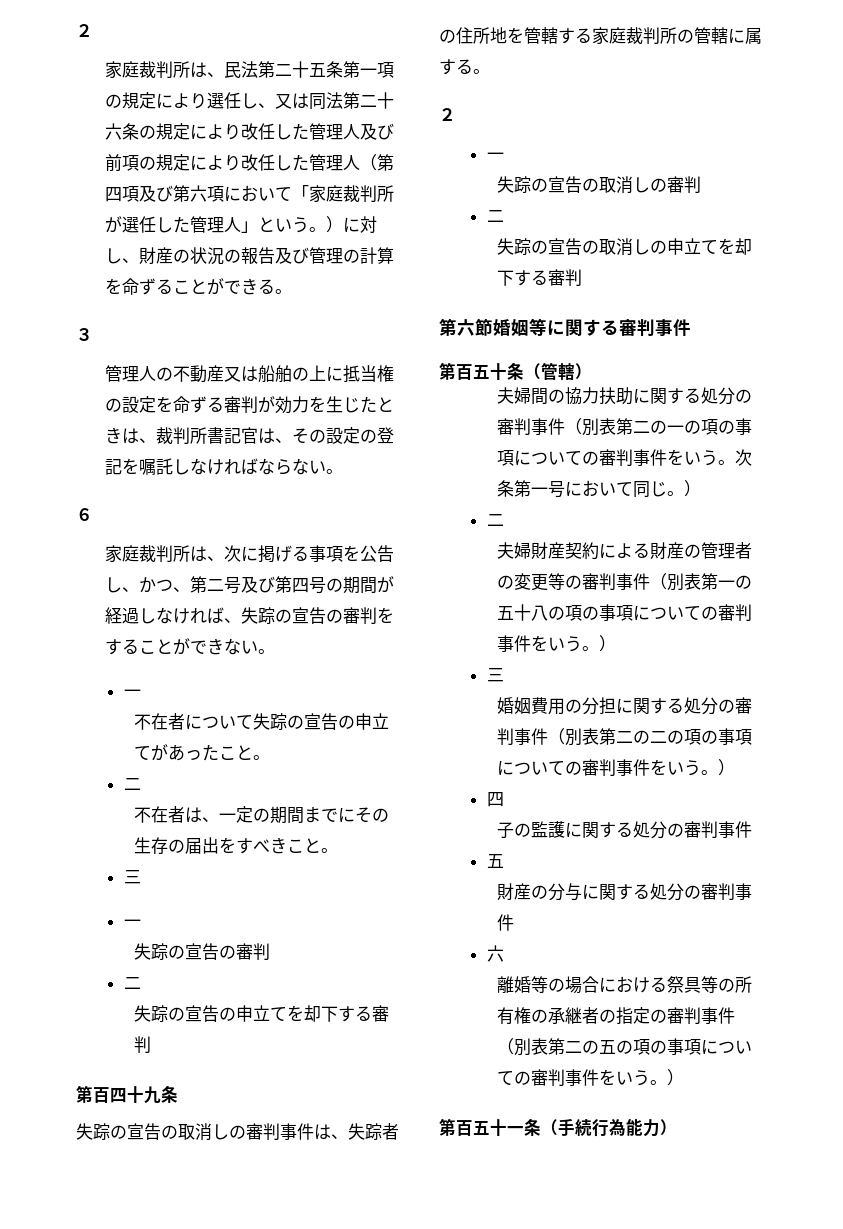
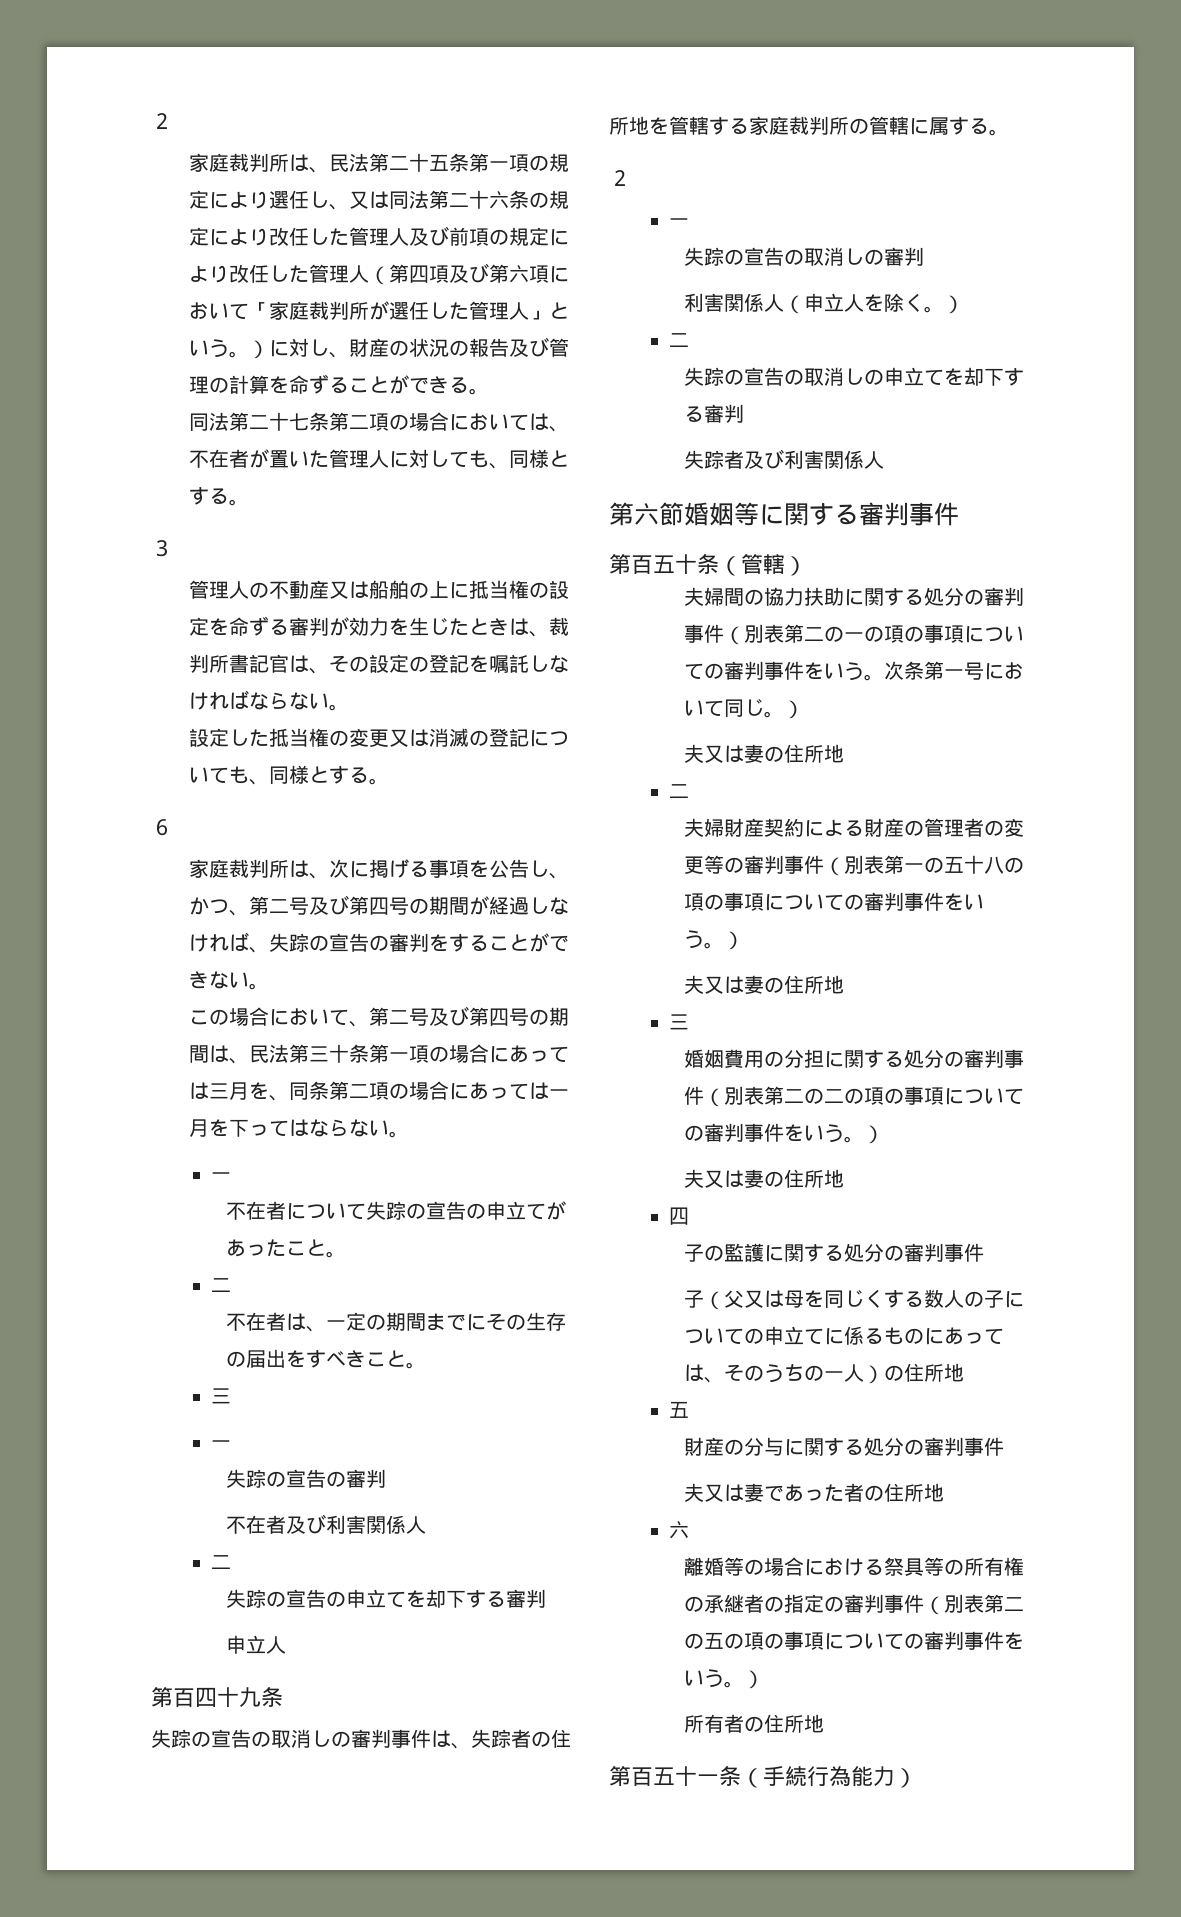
(293, 291) none -> [188,412,569,432] [188,449,569,469] [188,487,249,506] // 同法第二十七条第二項の場合においては、不在者が置いた管理人に対しても、同様とする。
(344, 471) none -> [188,728,569,747] [188,765,389,785] // 設定した抵当権の変更又は消滅の登記についても、同様とする。
(276, 651) none -> [188,1006,569,1027] [188,1044,569,1064] [188,1081,569,1101] [188,1119,409,1138] // この場合において、第二号及び第四号の期間は、民法第三十条第一項の場合にあっては三月を、同条第二項の場合にあっては一月を下ってはならない。
(271, 951) none -> [226,1514,427,1534] // 不在者及び利害関係人
(152, 1044) none -> [226,1635,287,1654] // 申立人
(702, 184) none -> [684,293,965,314] // 利害関係人（申立人を除く。）
(583, 277) none -> [684,449,885,469] // 失踪者及び利害関係人
(702, 488) none -> [684,744,845,763] // 夫又は妻の住所地
(617, 643) none -> [684,975,845,994] // 夫又は妻の住所地
(736, 767) none -> [684,1169,845,1188] // 夫又は妻の住所地
(753, 829) none -> [684,1289,1025,1310] [684,1326,1005,1345] [684,1363,965,1384] // 子（父又は母を同じくする数人の子についての申立てに係るものにあっては、そのうちの一人）の住所地
(515, 922) none -> [684,1483,945,1502] // 夫又は妻であった者の住所地
(685, 1077) none -> [684,1714,825,1733] // 所有者の住所地

